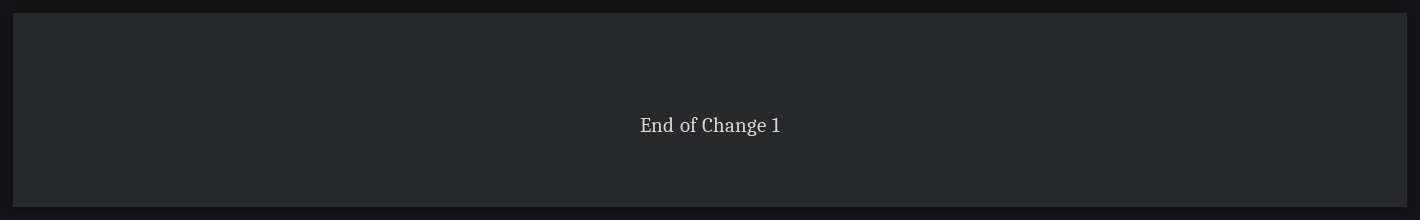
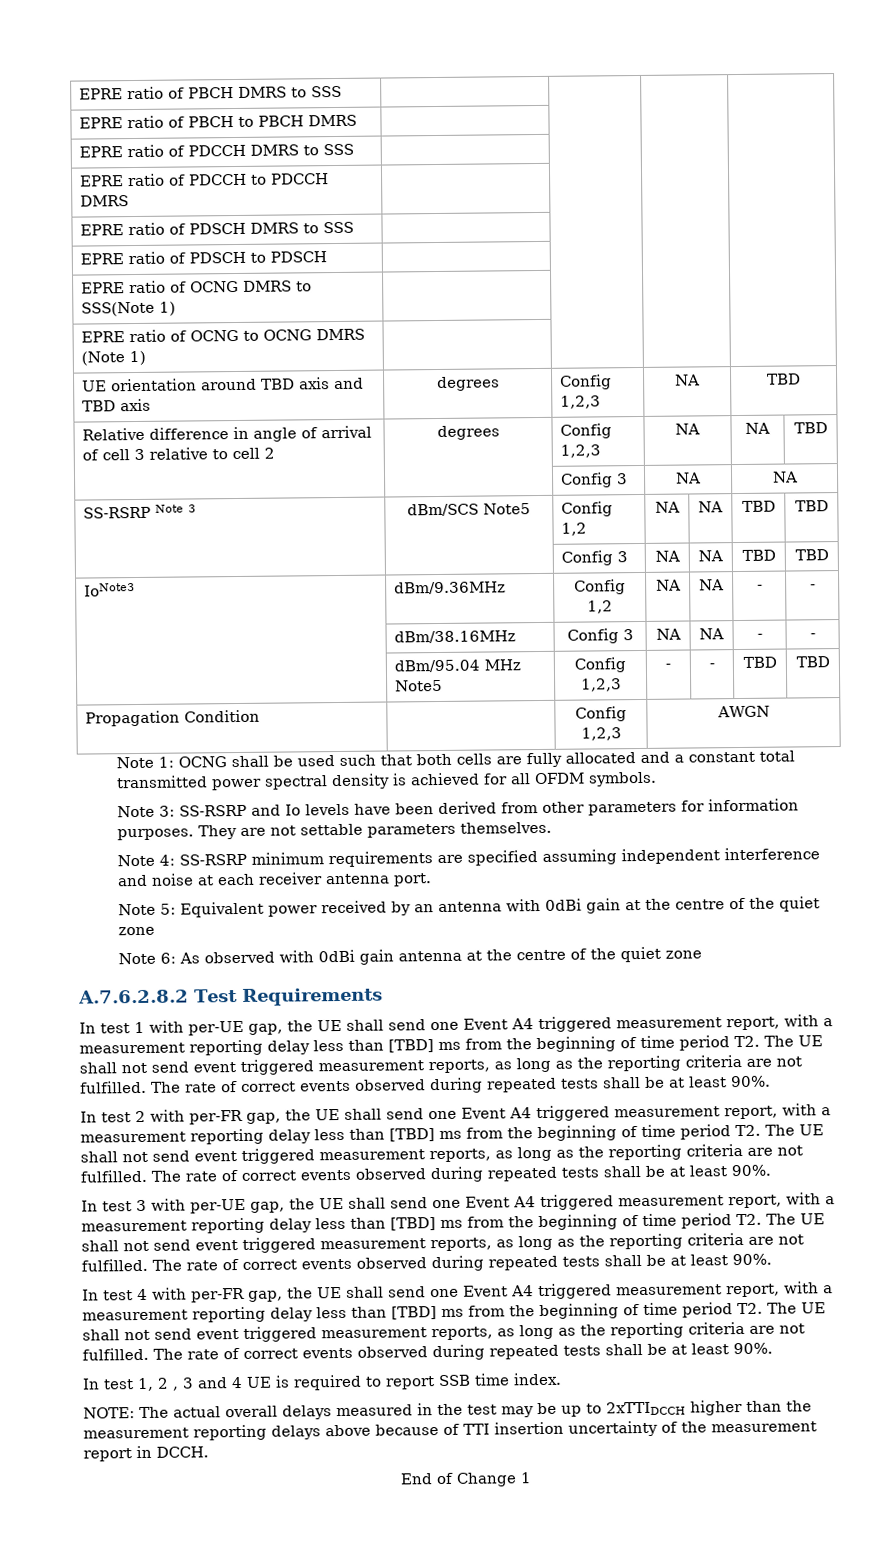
(640, 124) none -> [79,85,343,100] [79,114,358,129] [79,143,355,158] [80,173,330,187] [80,195,130,207] [80,221,355,236] [80,251,328,265] [81,280,313,294] [81,301,177,317] [81,328,366,343] [81,350,147,366] [82,377,365,392] [82,398,152,412] [436,376,500,392] [560,374,613,390] [560,395,602,409] [675,374,700,386] [767,373,801,385] [82,425,373,442] [82,447,276,461] [436,425,500,441] [560,423,613,439] [560,444,602,458] [675,423,700,435] [745,422,770,434] [793,422,828,434] [560,472,629,488] [675,472,701,484] [771,471,798,483] [83,504,197,519] [407,503,531,517] [561,501,614,517] [561,522,588,536] [654,501,680,513] [698,501,723,513] [741,500,776,512] [794,500,829,512] [561,550,629,566] [654,550,680,562] [698,550,723,562] [741,549,776,561] [794,549,829,561] [84,583,136,597] [394,581,507,595] [574,579,626,595] [587,600,613,614] [655,579,681,591] [699,579,724,591] [756,584,763,590] [809,584,816,590] [394,630,517,644] [566,628,634,644] [655,628,681,640] [699,628,724,640] [756,633,763,639] [809,633,816,639] [394,659,522,673] [395,679,444,692] [574,657,626,673] [580,678,622,692] [665,663,671,669] [708,663,715,669] [742,656,777,668] [795,656,830,668] [85,709,261,727] [575,706,627,722] [580,727,622,741] [716,705,770,718] [115,750,795,769] [115,771,657,791] [116,798,799,818] [116,821,552,841] [116,847,820,868] [116,872,432,887] [117,896,820,918] [117,926,155,936] [117,946,702,965] [78,987,383,1006] [79,1014,833,1036] [79,1035,823,1056] [79,1055,802,1075] [80,1075,771,1094] [80,1103,831,1125] [80,1124,824,1145] [80,1143,803,1164] [80,1164,771,1183] [81,1192,835,1214] [81,1213,825,1234] [81,1232,804,1253] [81,1253,772,1272] [82,1281,833,1303] [82,1302,826,1323] [82,1321,805,1342] [82,1342,773,1361] [82,1372,562,1392] [83,1400,812,1420] [83,1420,817,1441] [83,1445,209,1462] EPRE ratio of PBCH DMRS to SSS | | | | // EPRE ratio of PBCH to PBCH DMRS | | | | // EPRE ratio of PDCCH DMRS to SSS | | | | // EPRE ratio of PDCCH to PDCCH DMRS | | | | // EPRE ratio of PDSCH DMRS to SSS | | | | // EPRE ratio of PDSCH to PDSCH | | | | // EPRE ratio of OCNG DMRS to SSS(Note 1) | | | | // EPRE ratio of OCNG to OCNG DMRS (Note 1) | | | | // UE orientation around TBD axis and TBD axis | degrees | Config 1,2,3 | NA | TBD // Relative difference in angle of arrival of cell 3 relative to cell 2 | degrees | Config 1,2,3 | NA | NA | TBD // | | Config 3 | NA | NA // SS-RSRP Note 3 | dBm/SCS Note5 | Config 1,2 | NA | NA | TBD | TBD // | | Config 3 | NA | NA | TBD | TBD // IoNote3 | dBm/9.36MHz | Config 1,2 | NA | NA | - | - // | dBm/38.16MHz | Config 3 | NA | NA | - | - // | dBm/95.04 MHz Note5 | Config 1,2,3 | - | - | TBD | TBD // Propagation Condition | | Config 1,2,3 | AWGN // Note 1: OCNG shall be used such that both cells are fully allocated and a constant total transmitted power spectral density is achieved for all OFDM symbols. // Note 3: SS-RSRP and Io levels have been derived from other parameters for information purposes. They are not settable parameters themselves. // Note 4: SS-RSRP minimum requirements are specified assuming independent interference and noise at each receiver antenna port. // Note 5: Equivalent power received by an antenna with 0dBi gain at the centre of the quiet zone // Note 6: As observed with 0dBi gain antenna at the centre of the quiet zone // A.7.6.2.8.2 Test Requirements // In test 1 with per-UE gap, the UE shall send one Event A4 triggered measurement report, with a measurement reporting delay less than [TBD] ms from the beginning of time period T2. The UE shall not send event triggered measurement reports, as long as the reporting criteria are not fulfilled. The rate of correct events observed during repeated tests shall be at least 90%. // In test 2 with per-FR gap, the UE shall send one Event A4 triggered measurement report, with a measurement reporting delay less than [TBD] ms from the beginning of time period T2. The UE shall not send event triggered measurement reports, as long as the reporting criteria are not fulfilled. The rate of correct events observed during repeated tests shall be at least 90%. // In test 3 with per-UE gap, the UE shall send one Event A4 triggered measurement report, with a measurement reporting delay less than [TBD] ms from the beginning of time period T2. The UE shall not send event triggered measurement reports, as long as the reporting criteria are not fulfilled. The rate of correct events observed during repeated tests shall be at least 90%. // In test 4 with per-FR gap, the UE shall send one Event A4 triggered measurement report, with a measurement reporting delay less than [TBD] ms from the beginning of time period T2. The UE shall not send event triggered measurement reports, as long as the reporting criteria are not fulfilled. The rate of correct events observed during repeated tests shall be at least 90%. // In test 1, 2 , 3 and 4 UE is required to report SSB time index. // NOTE: The actual overall delays measured in the test may be up to 2xTTIDCCH higher than the measurement reporting delays above because of TTI insertion uncertainty of the measurement report in DCCH. //

